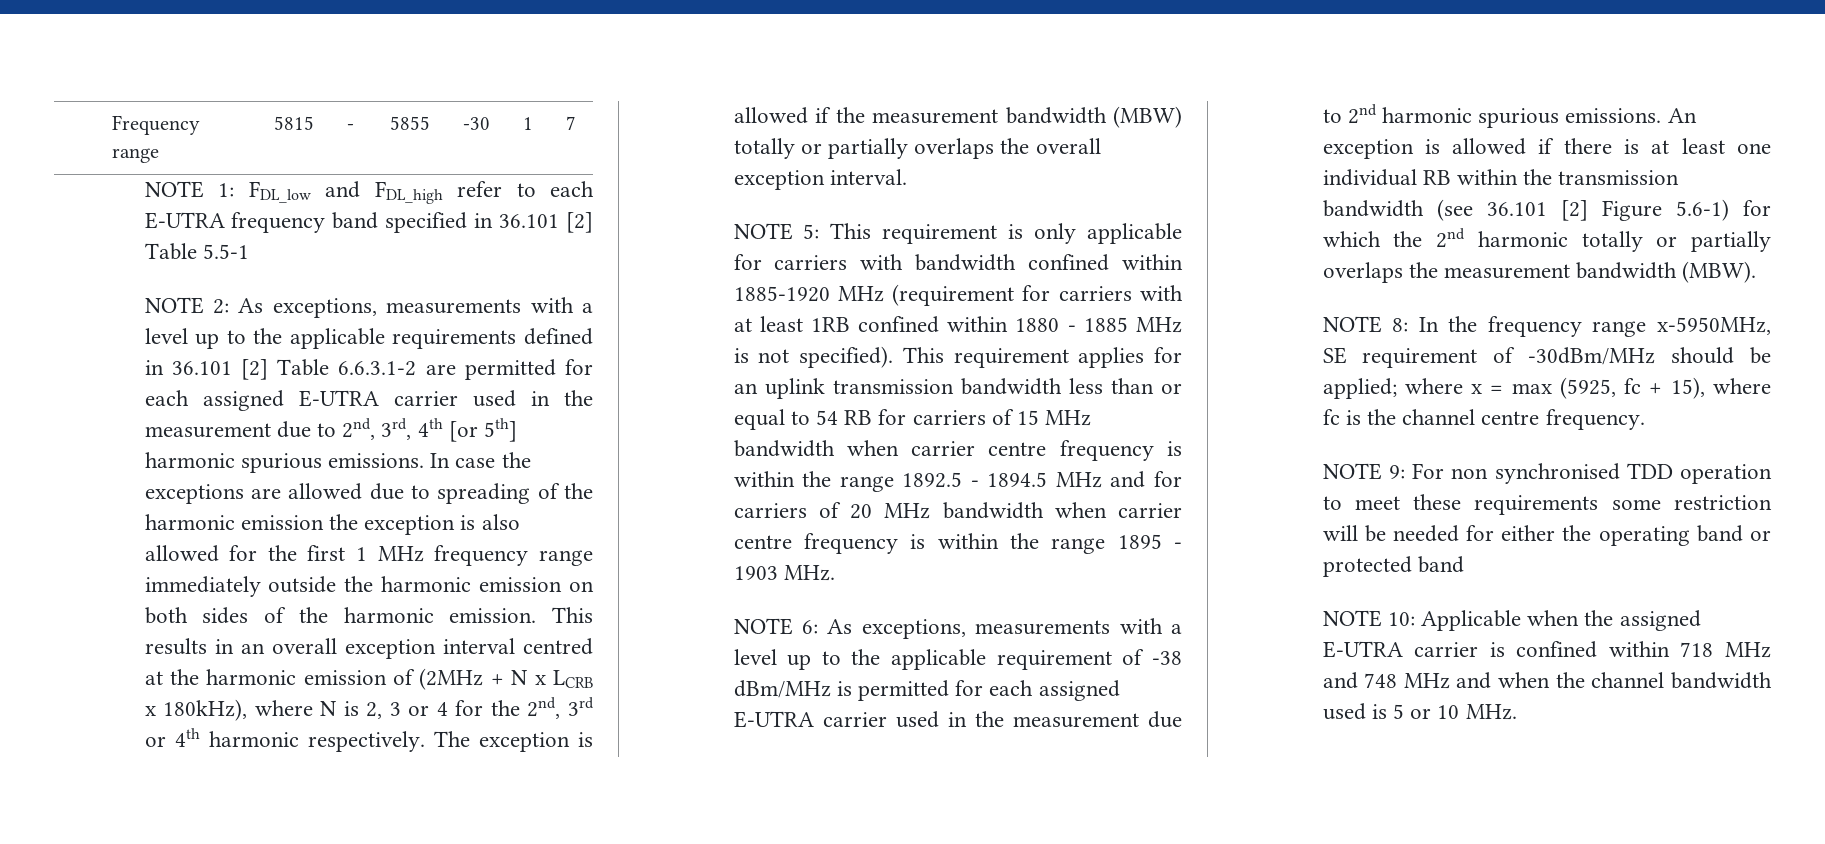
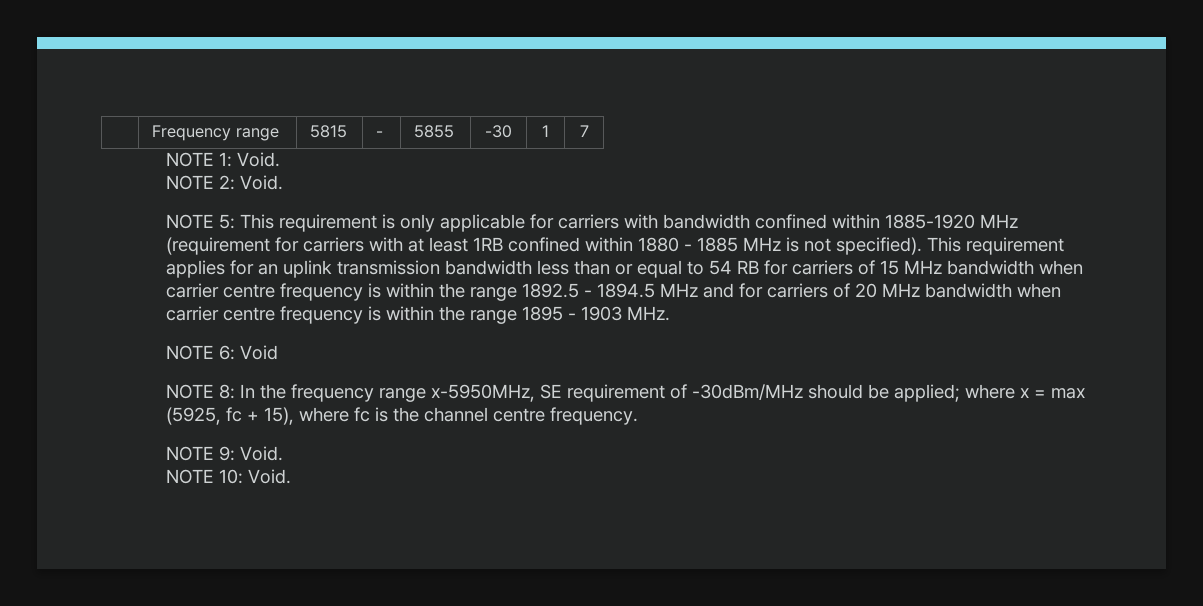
[248,181,594,204] [144,212,593,233] [144,243,249,260] [144,297,593,318] [144,328,593,349] [144,359,593,380] [144,390,593,411] [144,418,517,442] [144,452,531,473] [144,483,593,504] [144,514,520,535] [144,545,593,566] [144,576,594,597] [144,607,593,624] [144,638,593,659] [144,668,593,690] [144,697,594,721] [144,728,593,752] [733,106,1182,128] [733,138,1101,159] [733,169,907,190] FDL_low and FDL_high refer to each E-UTRA frequency band specified in 36.101 [2] Table 5.5-1 // NOTE 2: As exceptions, measurements with a level up to the applicable requirements defined in 36.101 [2] Table 6.6.3.1-2 are permitted for each assigned E-UTRA carrier used in the measurement due to 2nd, 3rd, 4th [or 5th] harmonic spurious emissions. In case the exceptions are allowed due to spreading of the harmonic emission the exception is also allowed for the first 1 MHz frequency range immediately outside the harmonic emission on both sides of the harmonic emission. This results in an overall exception interval centred at the harmonic emission of (2MHz + N x LCRB x 180kHz), where N is 2, 3 or 4 for the 2nd, 3rd or 4th harmonic respectively. The exception is allowed if the measurement bandwidth (MBW) totally or partially overlaps the overall exception interval. -> [236,152,280,167] [165,175,283,190] Void. // NOTE 2: Void.
[827,618,1182,639] [733,649,1182,670] [733,680,1120,701] [733,711,1182,728] [1322,104,1697,128] [1322,138,1771,159] [1322,169,1680,186] [1322,199,1771,221] [1322,228,1771,252] [1322,261,1757,283] As exceptions, measurements with a level up to the applicable requirement of -38 dBm/MHz is permitted for each assigned E-UTRA carrier used in the measurement due to 2nd harmonic spurious emissions. An exception is allowed if there is at least one individual RB within the transmission bandwidth (see 36.101 [2] Figure 5.6-1) for which the 2nd harmonic totally or partially overlaps the measurement bandwidth (MBW). -> [239,345,278,360] Void
[1412,463,1772,484] [1322,494,1772,515] [1322,525,1771,546] [1322,556,1464,577] [1322,610,1701,631] [1322,641,1771,658] [1322,672,1772,689] [1322,703,1517,720] For non synchronised TDD operation to meet these requirements some restriction will be needed for either the operating band or protected band // NOTE 10: Applicable when the assigned E-UTRA carrier is confined within 718 MHz and 748 MHz and when the channel bandwidth used is 5 or 10 MHz. -> [239,446,283,461] [165,469,291,484] Void. // NOTE 10: Void.

